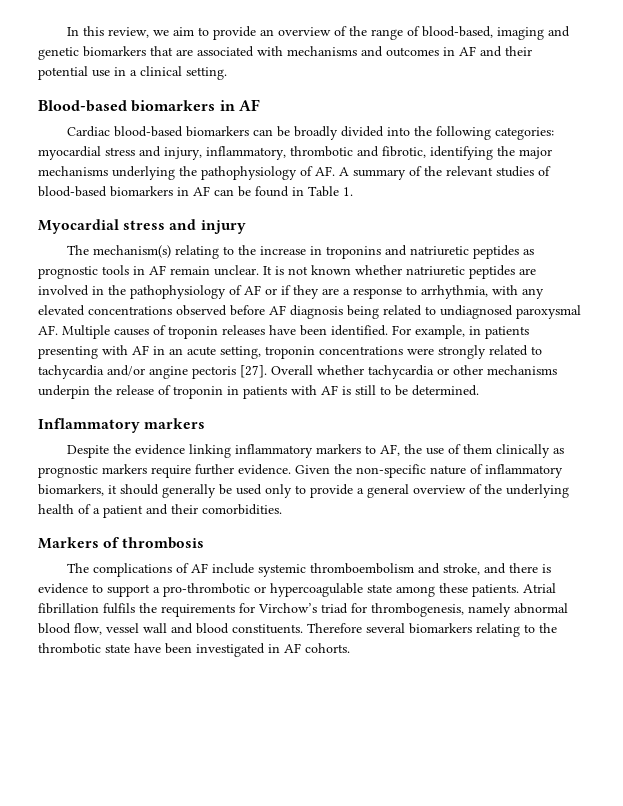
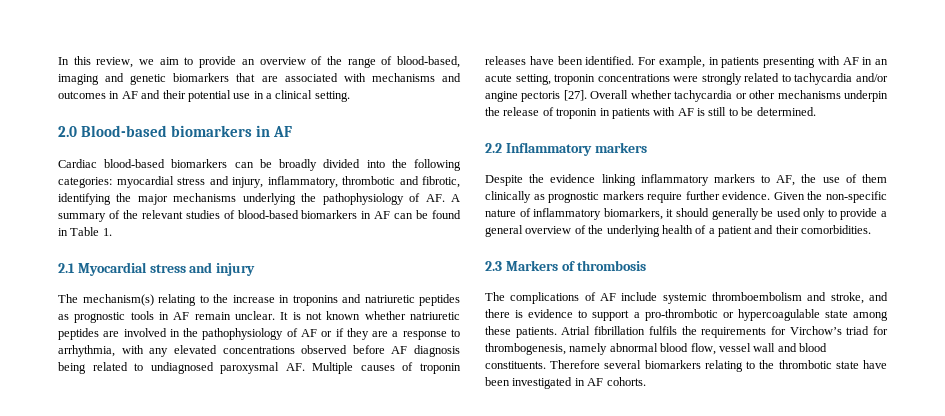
(227, 73) none -> [58,126,77,137] 2.0
(353, 191) none -> [58,263,75,273] 2.1
(479, 390) none -> [485,143,502,153] 2.2
(282, 509) none -> [485,261,502,271] 2.3

